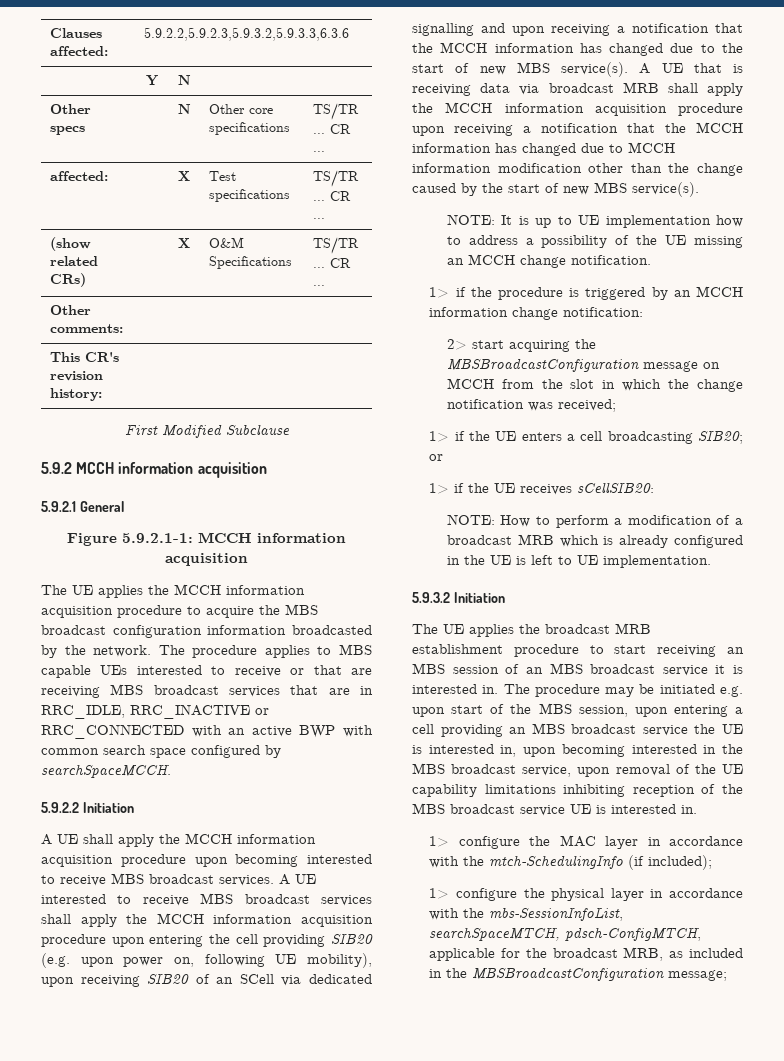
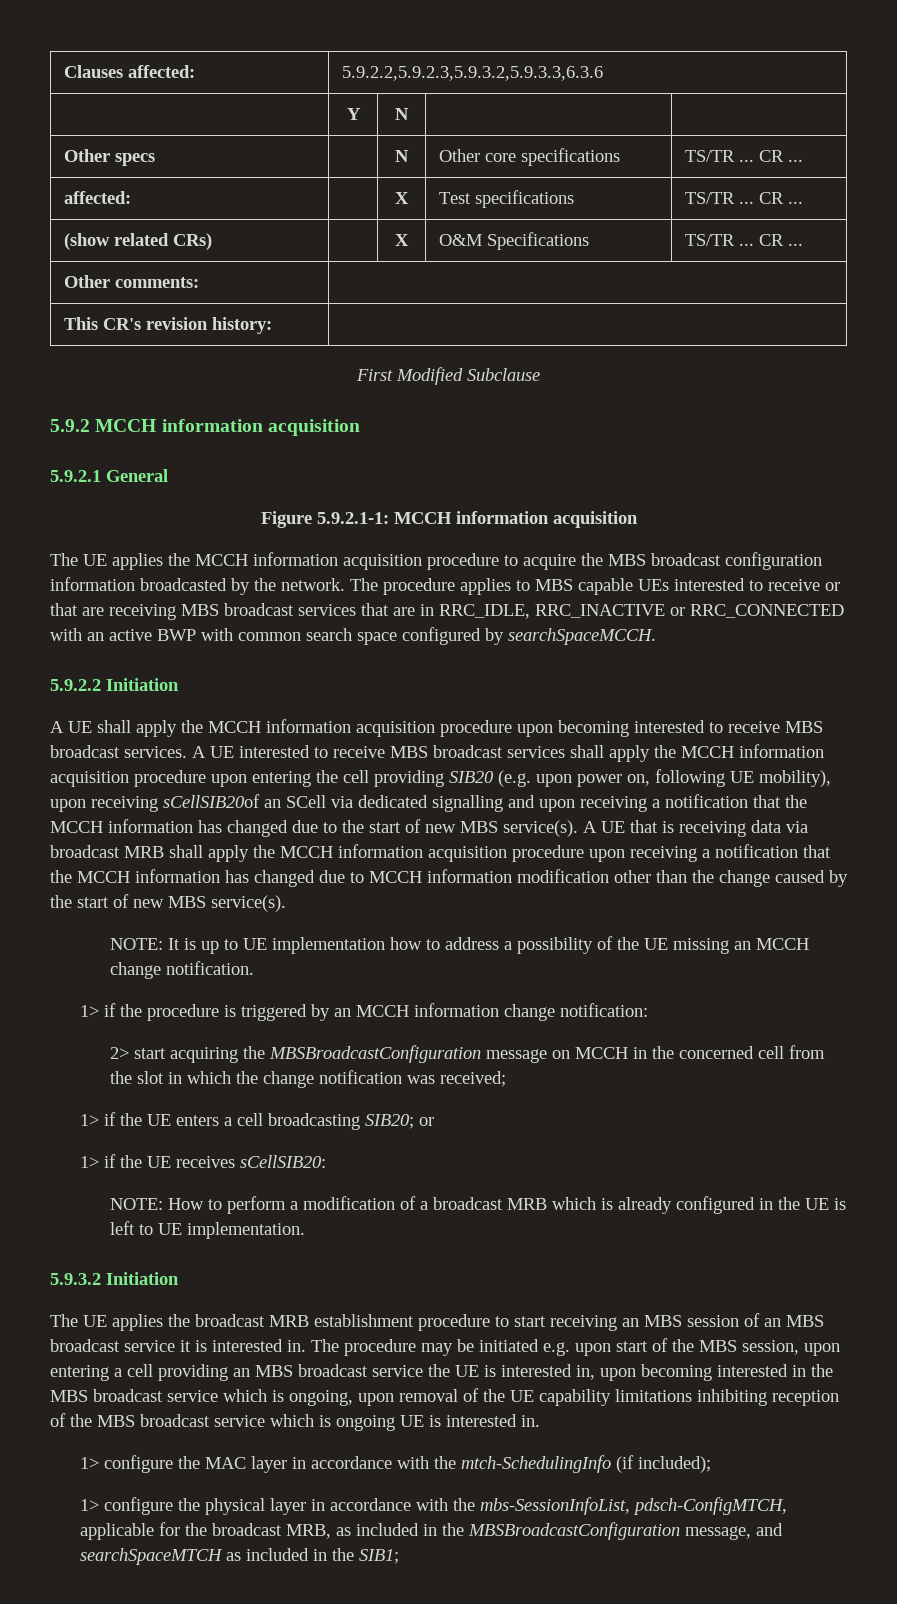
[147,974,210,984] SIB20 of -> [163,794,260,808] sCellSIB20of
(494, 383) none -> [632,1046,784,1059] in the concerned cell
[522,765,572,777] service, -> [167,1389,353,1406] service which is ongoing,
(565, 810) none -> [270,1414,395,1431] which is ongoing
[429,927,561,941] searchSpaceMTCH, -> (630, 1506) none
[668,970,728,981] message; -> [684,1523,783,1540] [79,1548,399,1565] message, and searchSpaceMTCH as included in the SIB1;

